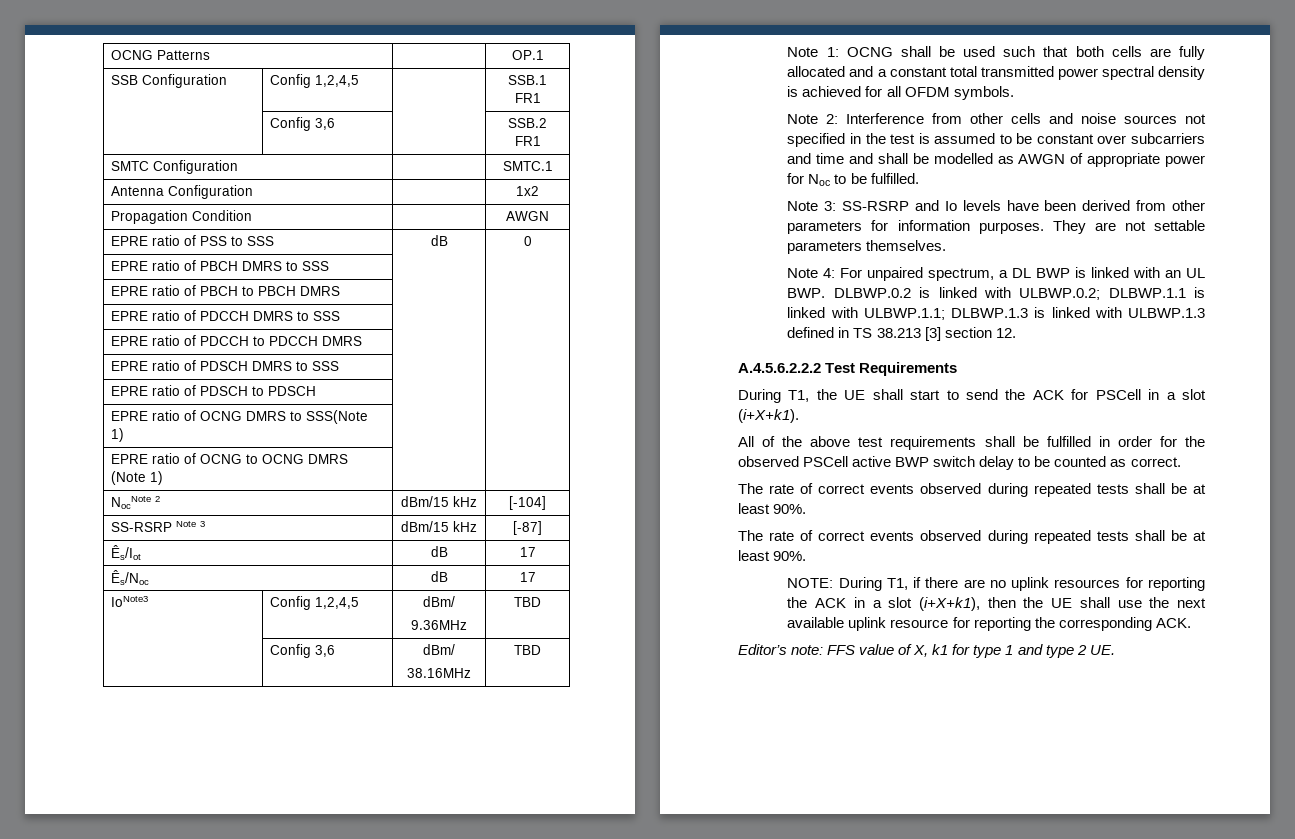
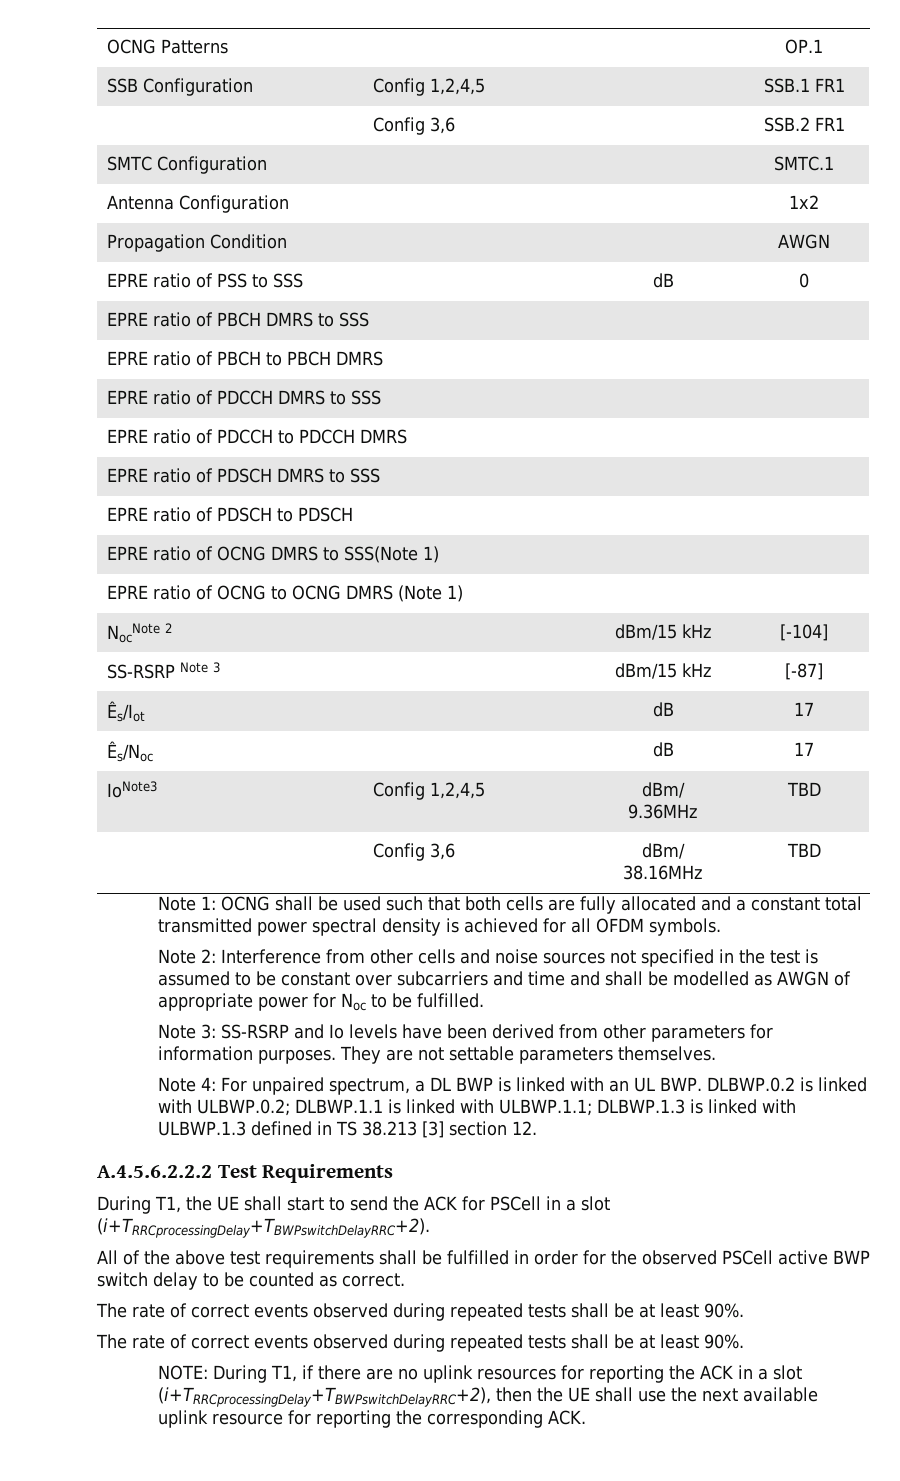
[738,409,799,423] (i+X+k1). -> [97,1218,430,1238] (i+TRRCprocessingDelay+TBWPswitchDelayRRC+2).
[918,597,980,611] (i+X+k1), -> [158,1387,492,1407] (i+TRRCprocessingDelay+TBWPswitchDelayRRC+2),
[738,644,1115,658] // Editor’s note: FFS value of X, k1 for type 1 and type 2 UE. -> (587, 1417) none

